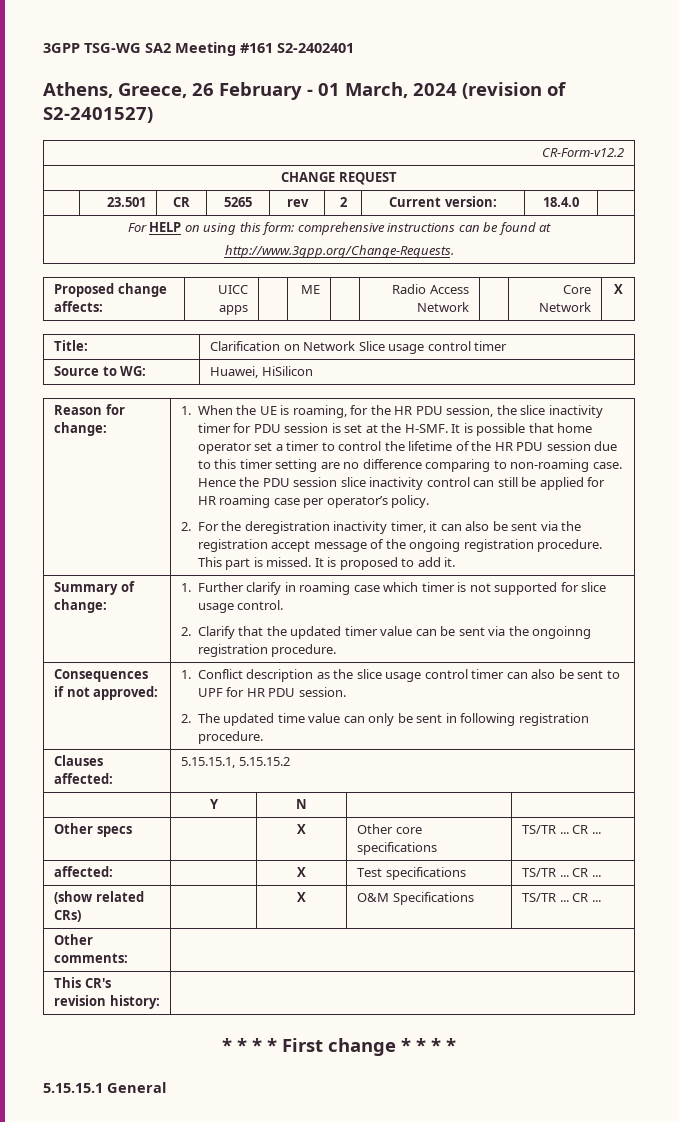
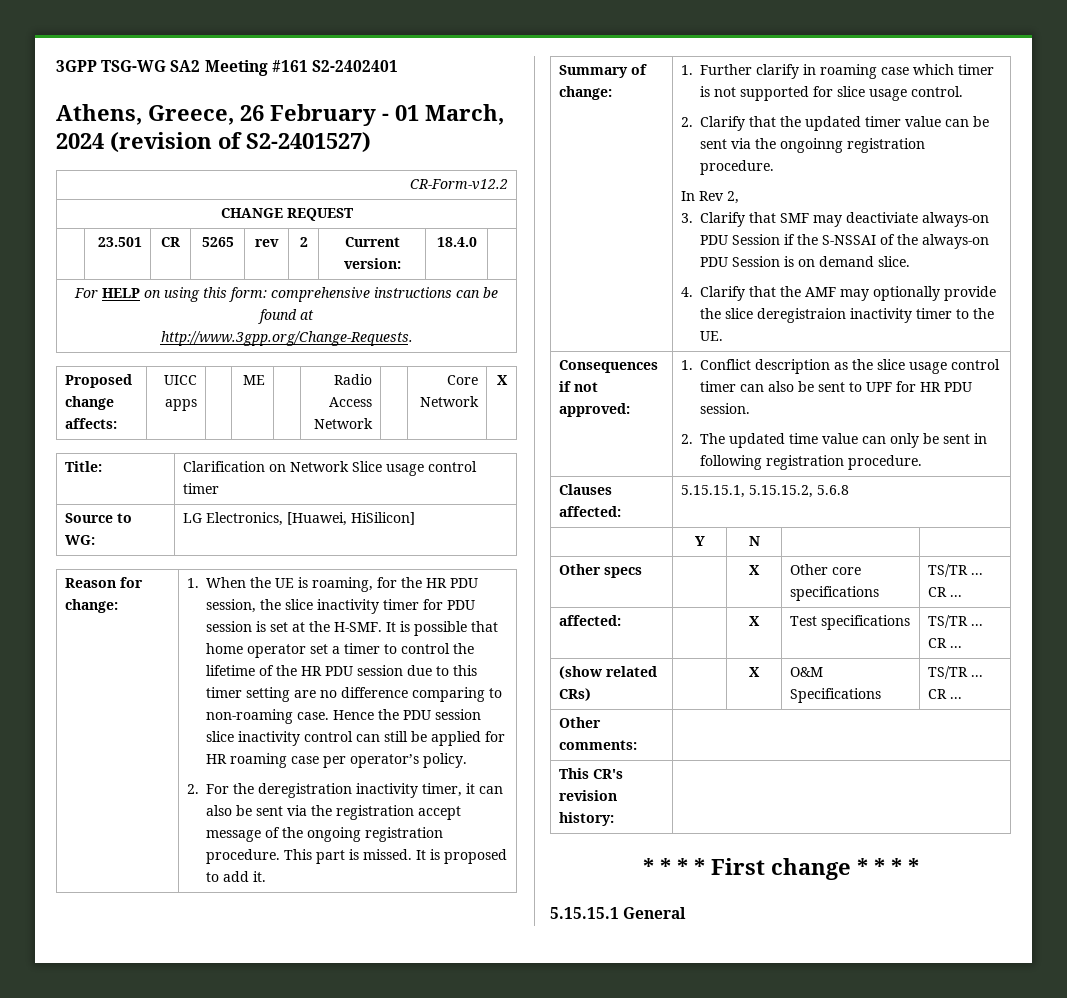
[210,366,313,378] Huawei, HiSilicon -> [183,512,416,526] LG Electronics, [Huawei, HiSilicon]
(337, 650) none -> [681,191,740,204] [681,212,990,227] [700,234,990,249] [700,256,911,267] [681,286,997,301] [700,308,995,323] [700,331,724,341] // In Rev 2, // 3. Clarify that SMF may deactiviate always-on PDU Session if the S-NSSAI of the always-on PDU Session is on demand slice. // 4. Clarify that the AMF may optionally provide the slice deregistraion inactivity timer to the UE.
[238,757,290,766] 5.15.15.2 -> [749,485,850,498] 5.15.15.2, 5.6.8

